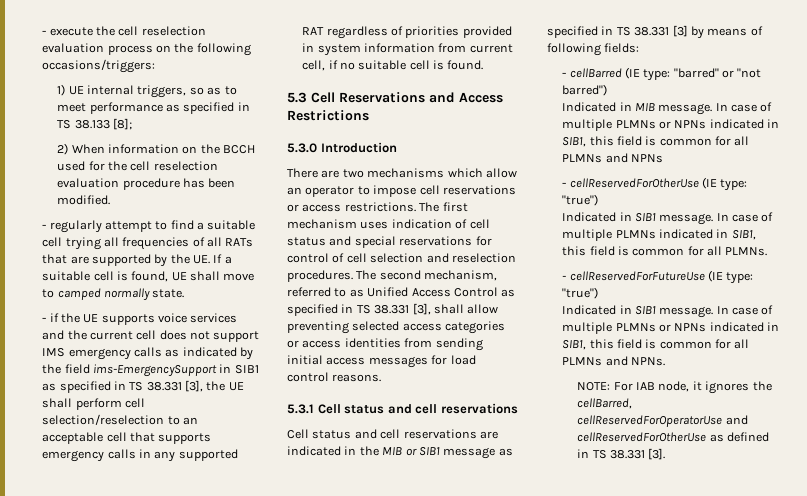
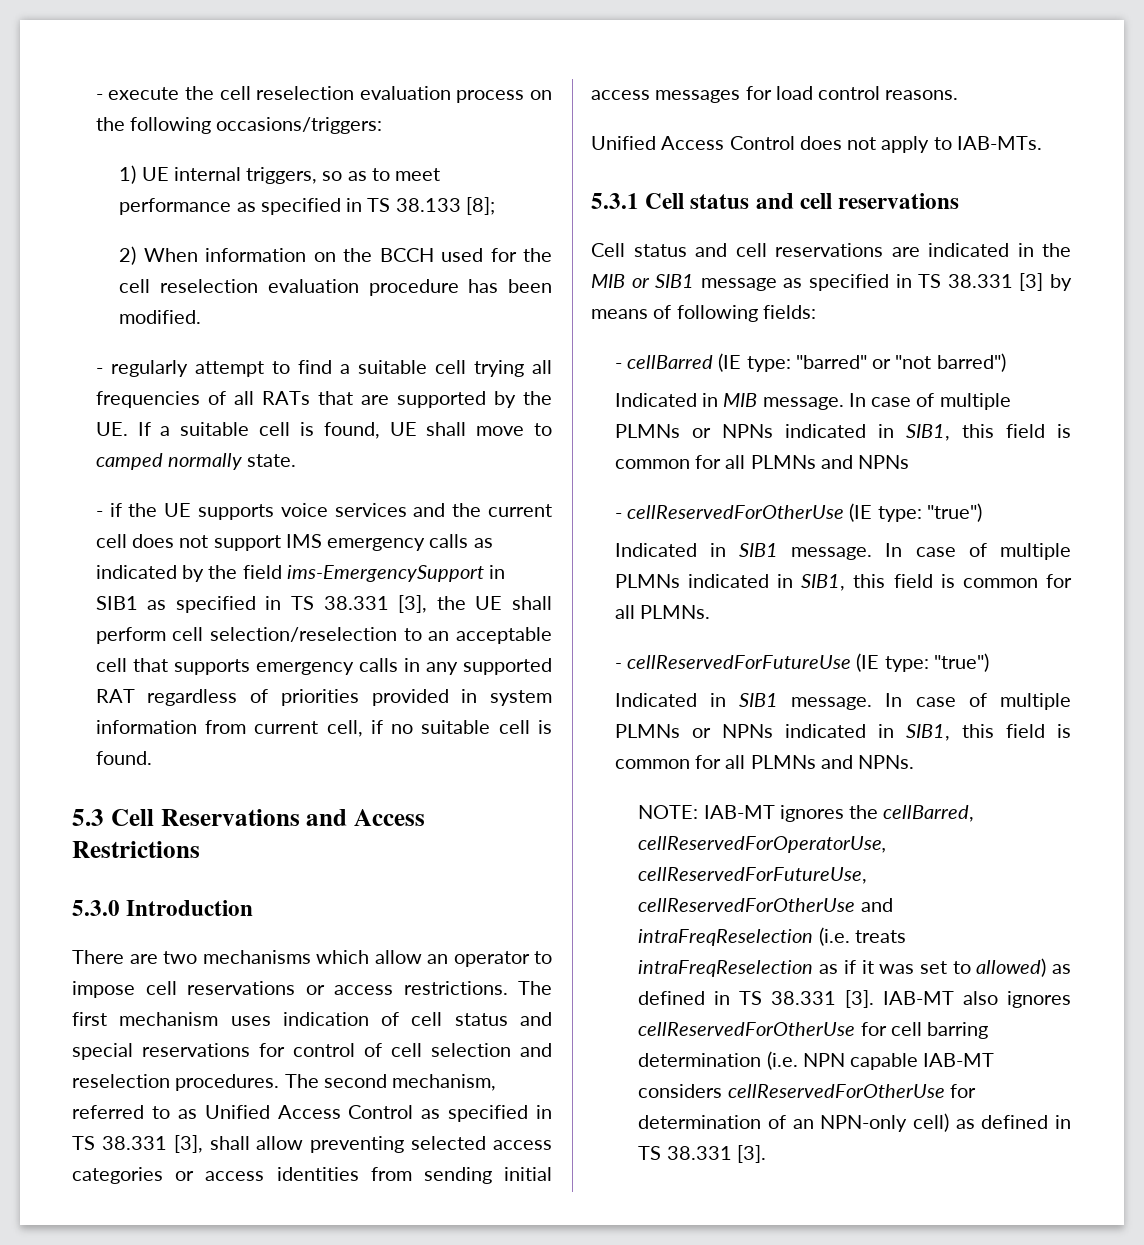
(382, 378) none -> [591,136,1042,153] // Unified Access Control does not apply to IAB-MTs.
[613,381,772,394] [577,398,633,409] [577,415,748,427] [577,432,770,442] [577,448,666,460] For IAB node, it ignores the cellBarred, cellReservedForOperatorUse and cellReservedForOtherUse as defined in TS 38.331 [3]. -> [703,805,975,822] [638,836,887,853] [638,867,868,884] [638,898,893,912] [638,927,906,946] [638,958,1071,977] [638,990,1071,1008] [638,1022,989,1039] [638,1051,995,1070] [638,1084,976,1098] [638,1113,1071,1132] [638,1145,766,1163] IAB-MT ignores the cellBarred, cellReservedForOperatorUse, cellReservedForFutureUse, cellReservedForOtherUse and intraFreqReselection (i.e. treats intraFreqReselection as if it was set to allowed) as defined in TS 38.331 [3]. IAB-MT also ignores cellReservedForOtherUse for cell barring determination (i.e. NPN capable IAB-MT considers cellReservedForOtherUse for determination of an NPN-only cell) as defined in TS 38.331 [3].

